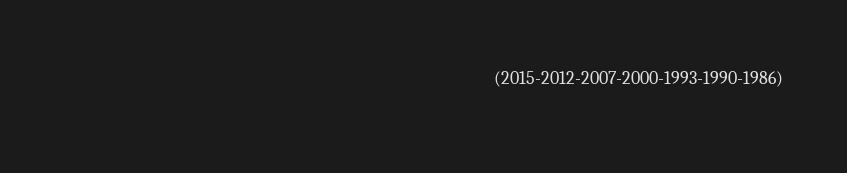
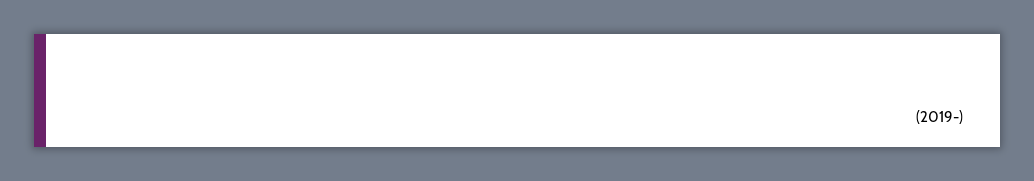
[494,71,783,87] (2015-2012-2007-2000-1993-1990-1986) -> [916,110,963,124] (2019-)

